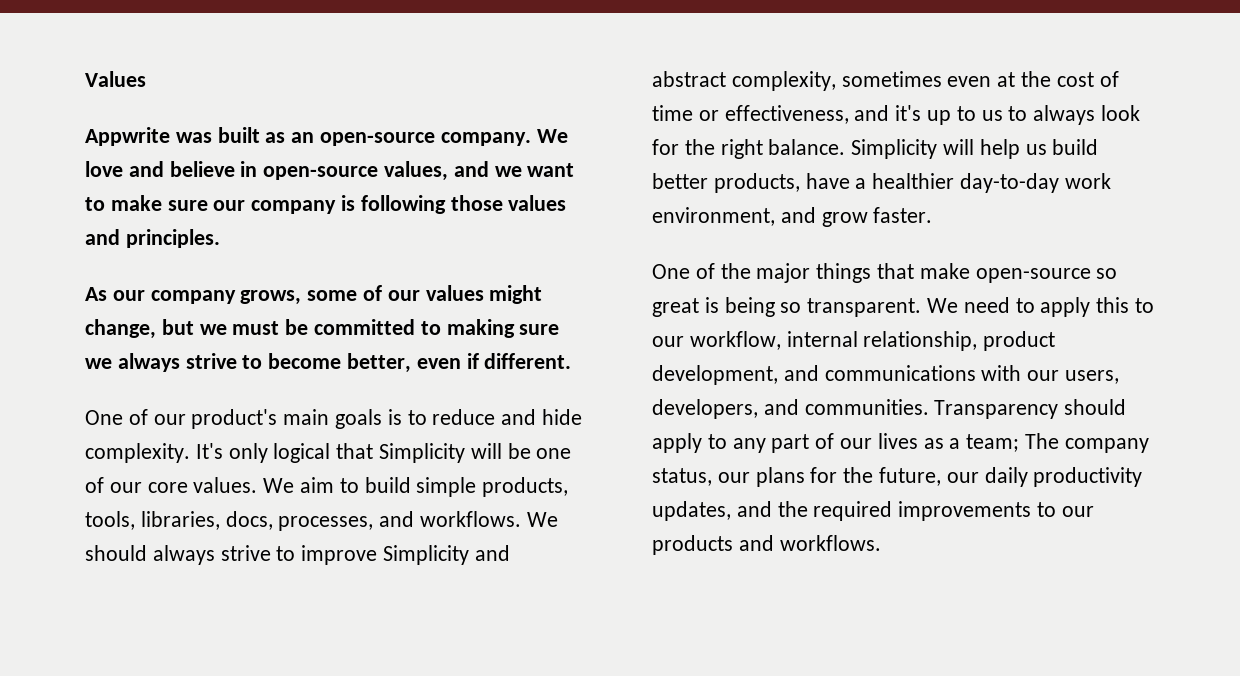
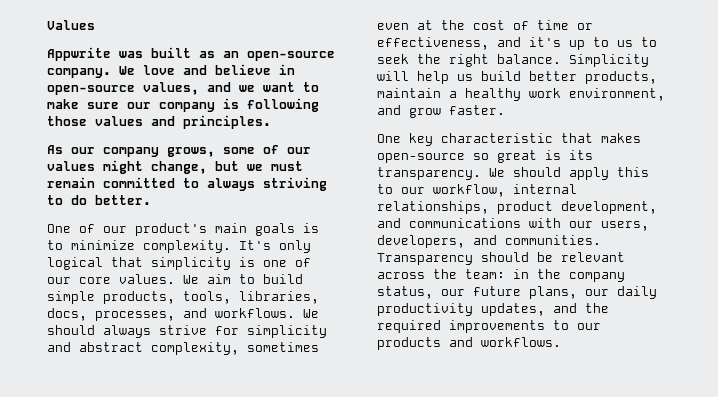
[285,319,309,335] be -> [47,177,95,188] remain
[446,319,560,338] [85,353,572,373] making sure we always strive to become better, even if different. -> [207,177,327,191] [47,195,151,205] always striving to do better.
[432,409,583,425] reduce and hide -> [71,240,135,250] minimize
[379,443,531,463] Simplicity will be -> [151,257,255,270] simplicity is
[276,545,470,565] to improve Simplicity -> [215,325,327,338] for simplicity
[1033,105,1141,125] [652,139,679,155] always look for -> [377,54,409,64] seek
[805,173,1060,193] have a healthier day-to-day -> [377,88,521,101] maintain a healthy
[695,263,1118,283] [652,297,1035,317] of the major things that make open-source so great is being so transparent. We need to -> [409,133,641,146] [377,150,593,163] [377,167,561,180] key characteristic that makes open-source so great is its transparency. We should
[863,331,978,351] relationship, -> [377,201,489,214] relationships,
[652,433,1149,453] [652,467,942,487] apply to any part of our lives as a team; The company status, our plans for the future, -> [537,252,625,262] [377,269,625,282] [377,286,577,299] be relevant across the team: in the company status, our future plans,

